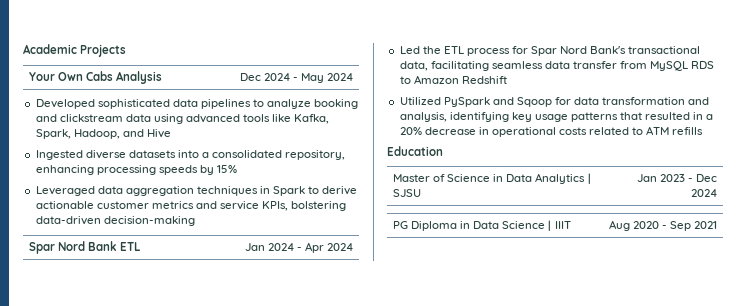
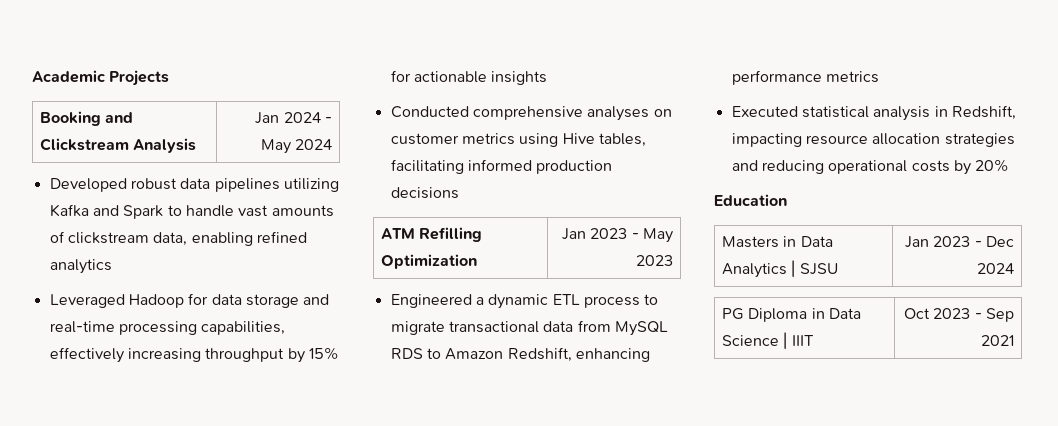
[28,71,114,81] Your Own Cabs -> [40,111,134,126] [40,138,130,151] Booking and Clickstream
[239,73,261,81] Dec -> [255,112,280,124] Jan
[97,99,170,109] sophisticated -> [130,178,177,190] robust
[253,99,359,109] [35,114,330,124] [35,129,171,139] [35,150,346,160] [35,165,238,175] [35,186,358,196] [35,201,347,211] [35,216,195,226] [28,241,141,254] [244,242,354,253] [399,46,701,56] [399,61,618,71] to analyze booking and clickstream data using advanced tools like Kafka, Spark, Hadoop, and Hive // Ingested diverse datasets into a consolidated repository, enhancing processing speeds by 15% // Leveraged data aggregation techniques in Spark to derive actionable customer metrics and service KPIs, bolstering data-driven decision-making // Spar Nord Bank ETL | Jan 2024 - Apr 2024 // Led the ETL process for Spar Nord Bank's transactional data, facilitating seamless data transfer -> [283,178,339,192] [49,204,334,219] [49,231,307,246] [49,259,112,274] [49,293,330,308] [49,321,286,335] [49,347,339,363] [390,70,548,85] [390,106,672,121] [390,133,646,147] [390,159,613,174] [390,187,459,199] [381,227,483,242] [381,254,478,269] [561,228,673,243] [635,255,673,266] [390,294,659,309] [390,321,574,335] utilizing Kafka and Spark to handle vast amounts of clickstream data, enabling refined analytics // Leveraged Hadoop for data storage and real-time processing capabilities, effectively increasing throughput by 15% for actionable insights // Conducted comprehensive analyses on customer metrics using Hive tables, facilitating informed production decisions // ATM Refilling Optimization | Jan 2023 - May 2023 // Engineered a dynamic ETL process to migrate transactional data
[461,76,507,84] [399,97,710,107] [399,112,714,122] [399,126,704,137] [387,146,443,156] [392,174,491,182] Redshift // Utilized PySpark and Sqoop for data transformation and analysis, identifying key usage patterns that resulted in a 20% decrease in operational costs related to ATM refills // Education // Master of Science -> [507,347,650,362] [731,70,879,85] [731,105,1016,121] [731,133,1015,147] [731,159,1010,175] [714,194,787,206] [722,236,780,248] Redshift, enhancing performance metrics // Executed statistical analysis in Redshift, impacting resource allocation strategies and reducing operational costs by 20% // Education // Masters
[608,220,659,231] Aug 2020 -> [903,308,971,319] Oct 2023

